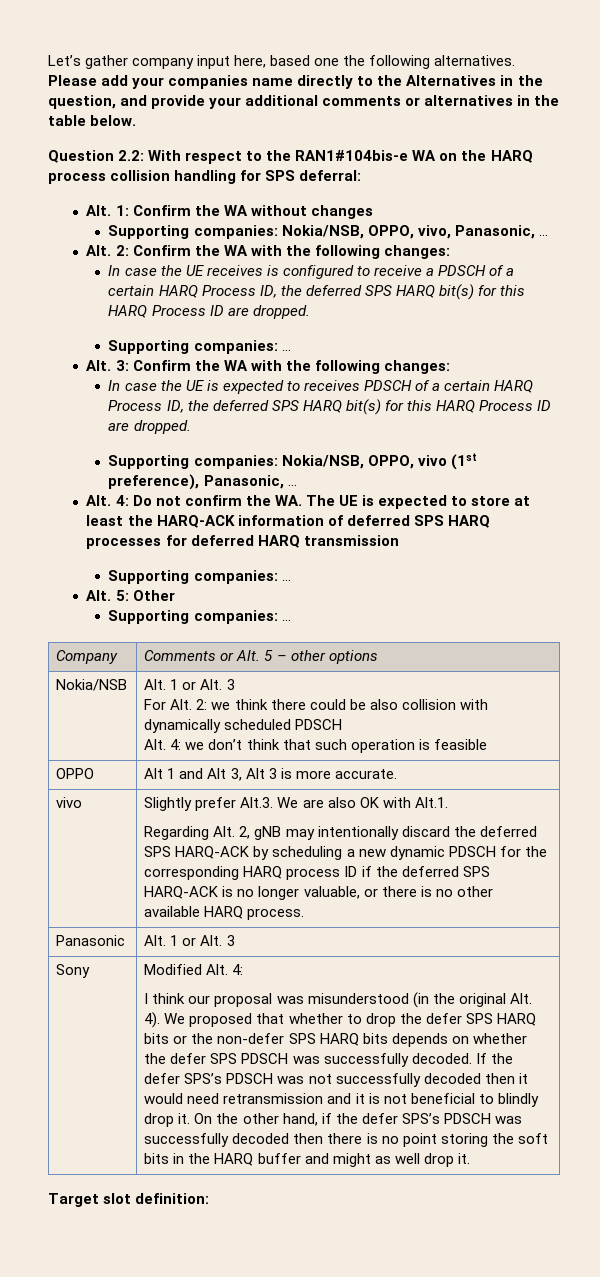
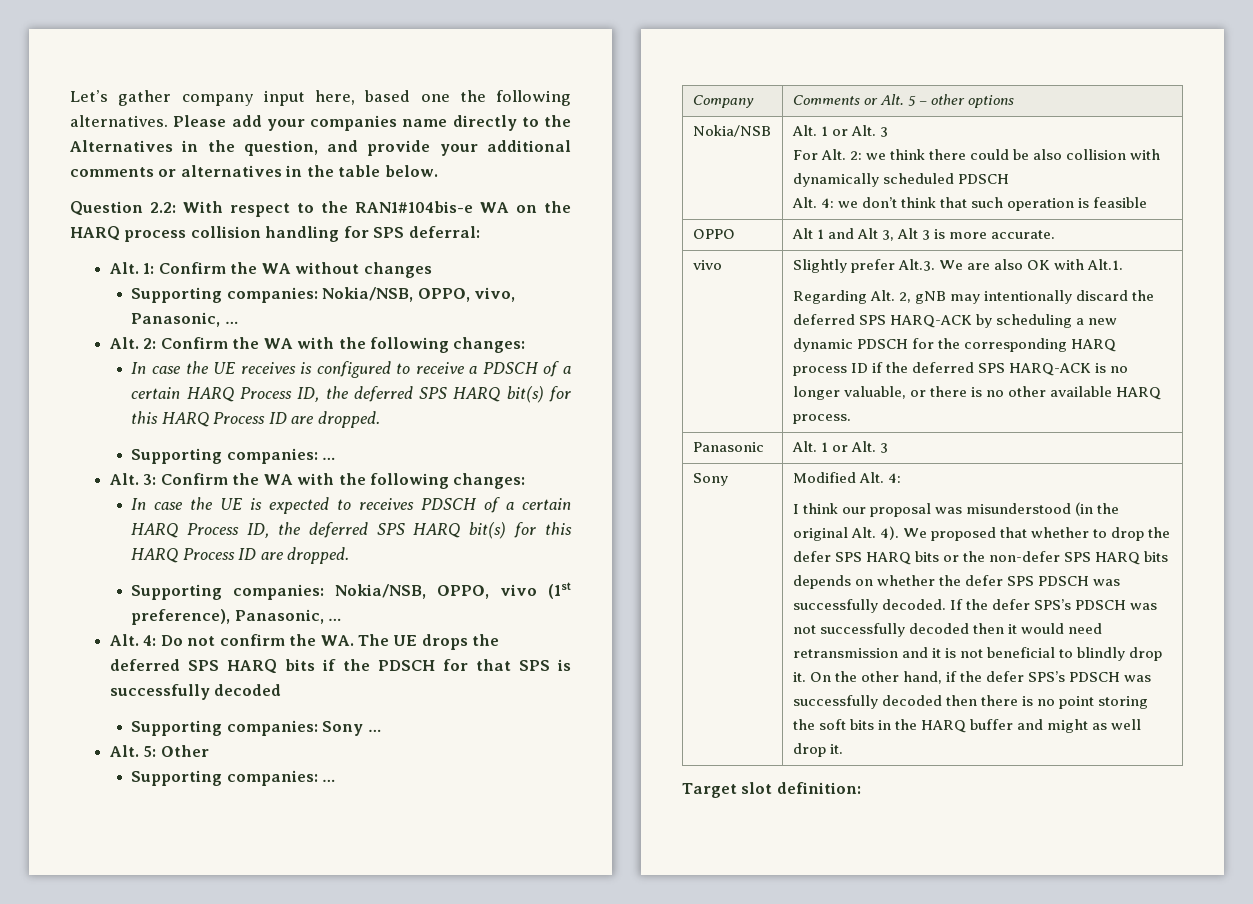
[361,495,531,509] [86,515,490,528] [86,535,399,549] [108,570,278,584] is expected to store at least the HARQ-ACK information of deferred SPS HARQ processes for deferred HARQ transmission // Supporting companies: -> [421,634,500,650] [109,659,572,674] [109,684,282,700] [131,720,364,736] drops the deferred SPS HARQ bits if the PDSCH for that SPS is successfully decoded // Supporting companies: Sony

